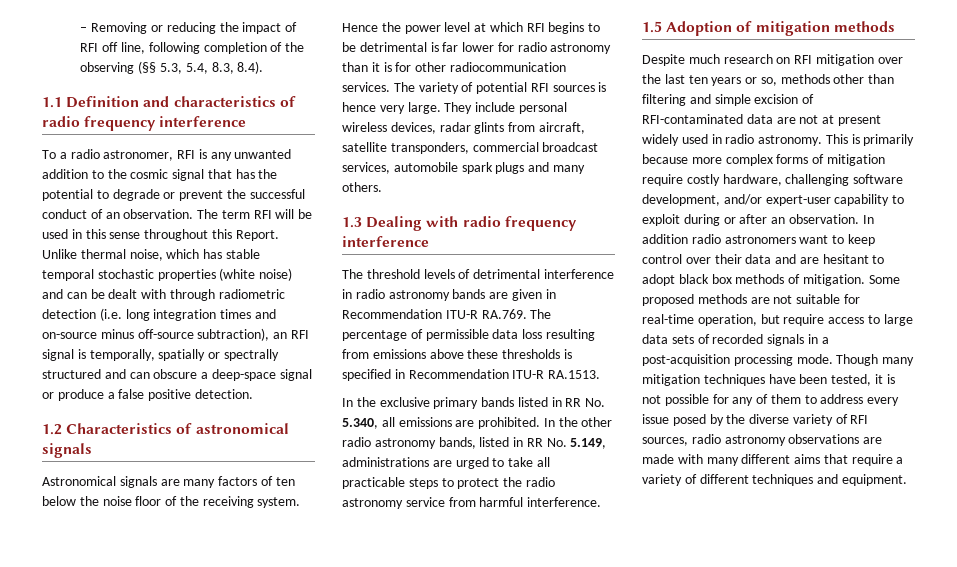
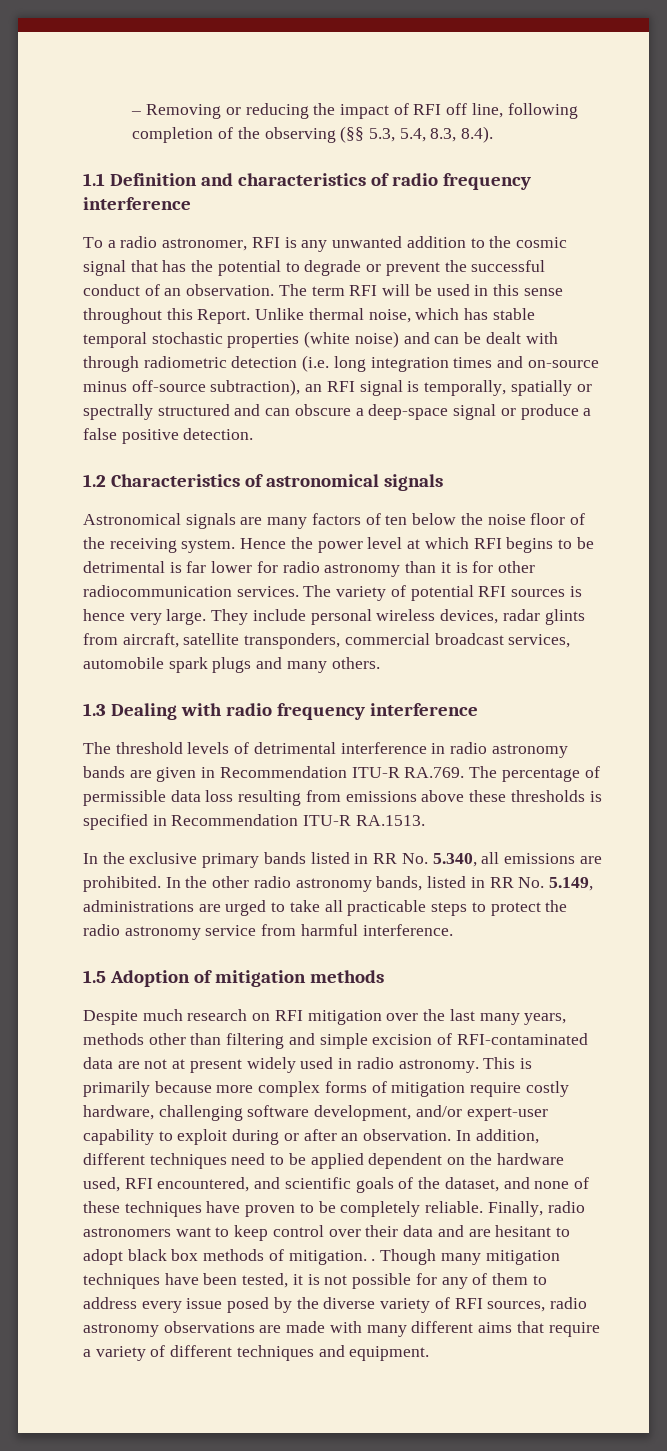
[688,75,777,86] ten years or so, -> [479,1013,567,1025] many years,
[642,234,688,244] addition -> [475,1129,539,1144] [83,1153,564,1169] [83,1177,589,1193] [83,1201,543,1217] addition, different techniques need to be applied dependent on the hardware used, RFI encountered, and scientific goals of the dataset, and none of these techniques have proven to be completely reliable. Finally,
[868,275,900,284] [642,294,860,306] [642,314,913,326] [642,334,829,346] [642,354,833,366] Some proposed methods are not suitable for real-time operation, but require access to large data sets of recorded signals in a post-acquisition processing mode. -> [371,1259,376,1261] .

